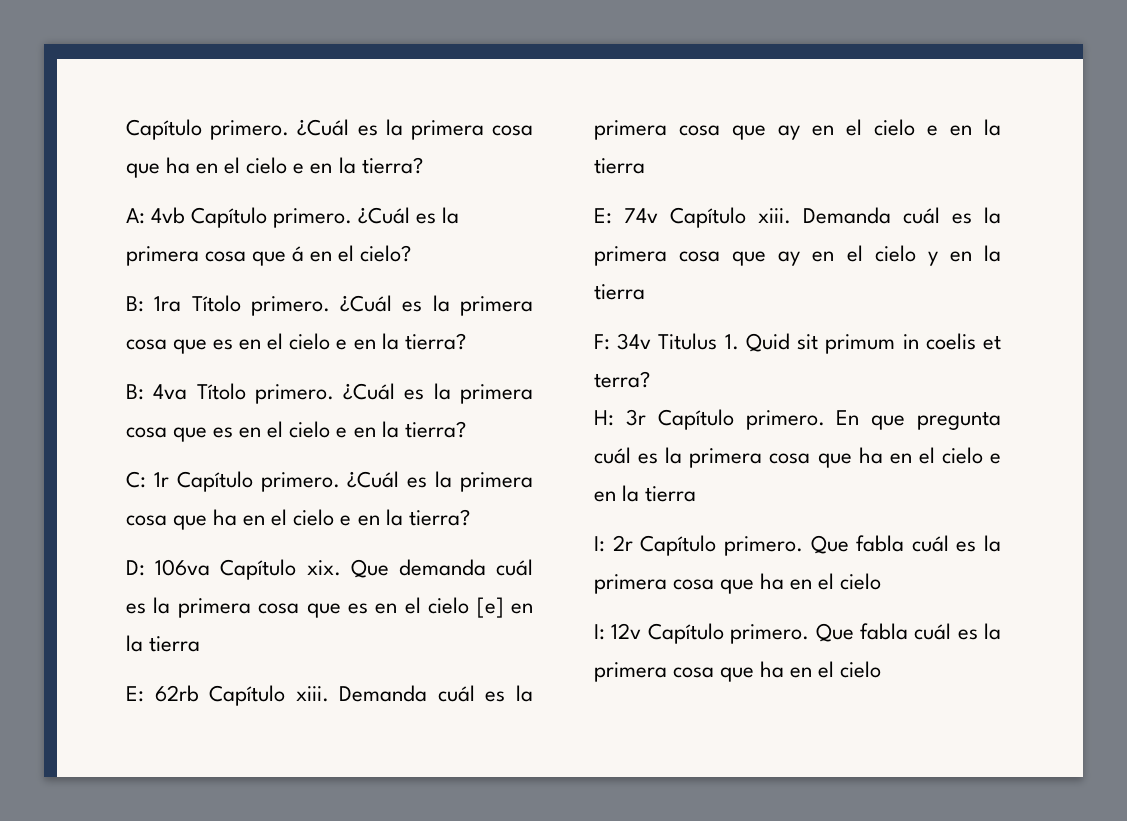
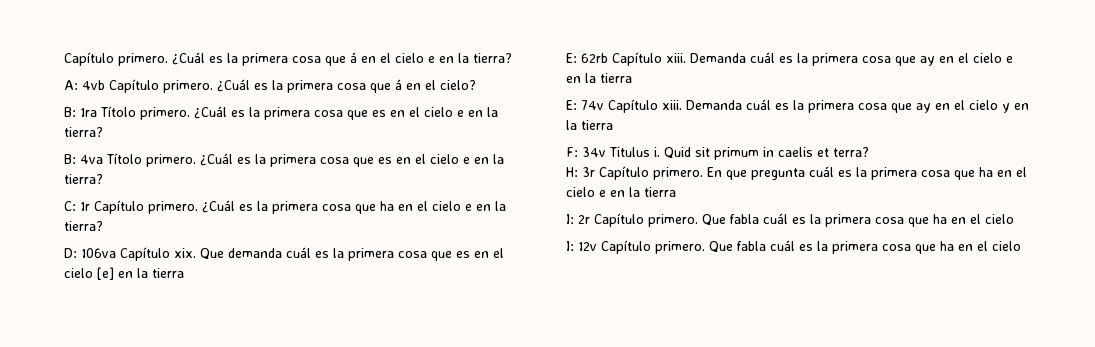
[126,119,533,140] [126,157,191,178] Capítulo primero. ¿Cuál es la primera cosa que ha -> [64,52,357,66] Capítulo primero. ¿Cuál es la primera cosa que á
[724,334,739,350] 1. -> [654,147,660,157] i.
[925,333,976,350] coelis -> [778,147,813,157] caelis

